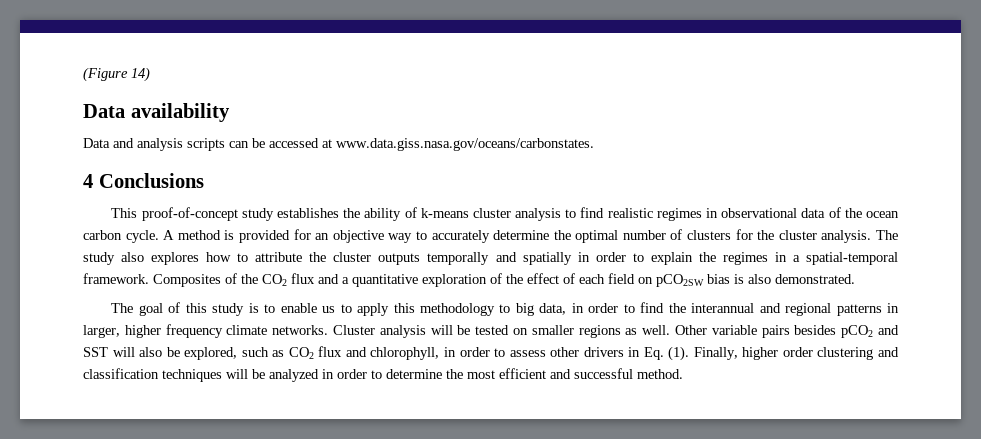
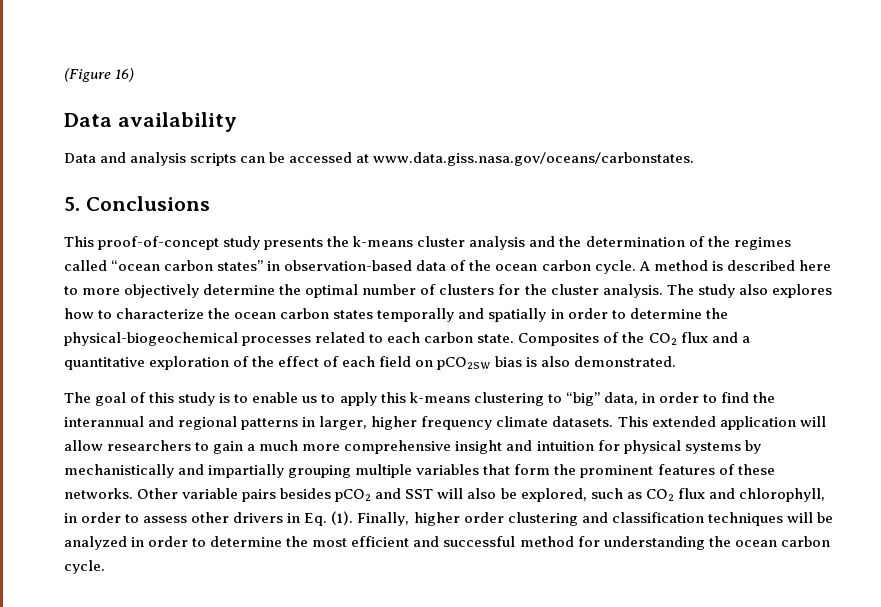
[131,67,150,82] 14) -> [115,68,135,82] 16)
[83,174,93,188] 4 -> [64,197,80,211] 5.
[276,207,798,221] establishes the ability of k-means cluster analysis to find realistic regimes in observational -> [264,236,791,250] [64,260,413,271] presents the k-means cluster analysis and the determination of the regimes called “ocean carbon states” in observation-based
[238,229,490,243] provided for an objective way to accurately -> [726,260,831,271] [64,284,200,298] described here to more objectively
[255,252,421,265] attribute the cluster outputs -> [116,308,374,319] characterize the ocean carbon states
[650,252,898,265] [83,273,149,284] explain the regimes in a spatial-temporal framework. -> [629,308,728,319] [64,332,515,346] determine the physical-biogeochemical processes related to each carbon state.
[419,303,534,316] methodology to big -> [409,392,600,406] k-means clustering to “big”
[272,325,671,338] networks. Cluster analysis will be tested on smaller regions as well. -> [552,416,826,430] [64,440,761,454] [64,464,775,478] [64,488,133,499] datasets. This extended application will allow researchers to gain a much more comprehensive insight and intuition for physical systems by mechanistically and impartially grouping multiple variables that form the prominent features of these networks.
[637,369,683,379] method. -> [519,536,830,550] [64,560,105,574] method for understanding the ocean carbon cycle.

